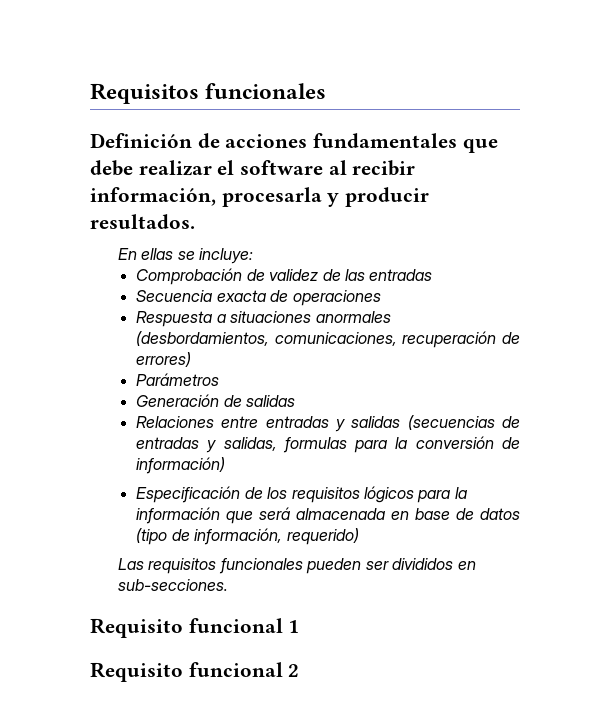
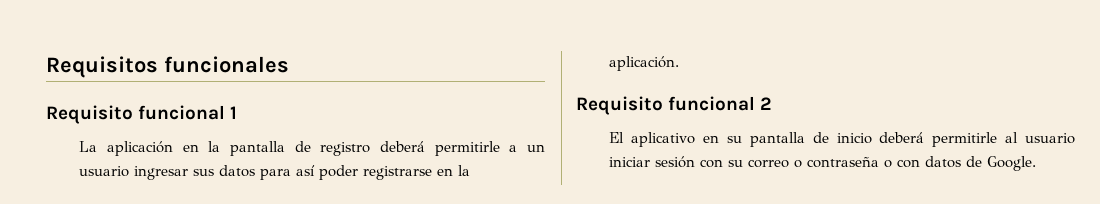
[90,133,498,153] [90,160,416,176] [90,187,430,207] [90,214,195,229] [117,248,254,264] [136,268,433,285] [136,290,381,306] [136,311,391,327] [136,331,520,348] [136,352,192,367] [136,373,220,386] [136,394,296,407] [136,415,520,432] [136,436,520,453] [136,457,226,474] [136,486,467,503] [136,507,520,524] [136,528,359,545] [117,558,476,574] [117,579,228,591] [90,618,300,638] [90,662,300,682] Definición de acciones fundamentales que debe realizar el software al recibir información, procesarla y producir resultados. // En ellas se incluye: // Comprobación de validez de las entradas // Secuencia exacta de operaciones // Respuesta a situaciones anormales (desbordamientos, comunicaciones, recuperación de errores) // Parámetros // Generación de salidas // Relaciones entre entradas y salidas (secuencias de entradas y salidas, formulas para la conversión de información) // Especificación de los requisitos lógicos para la información que será almacenada en base de datos (tipo de información, requerido) // Las requisitos funcionales pueden ser divididos en sub-secciones. // Requisito funcional 1 // Requisito funcional 2 -> [46,105,238,124] [79,141,546,156] [79,165,471,180] [609,56,680,71] [576,96,773,115] [609,132,1075,147] [609,156,1037,171] Requisito funcional 1 // La aplicación en la pantalla de registro deberá permitirle a un usuario ingresar sus datos para así poder registrarse en la aplicación. // Requisito funcional 2 // El aplicativo en su pantalla de inicio deberá permitirle al usuario iniciar sesión con su correo o contraseña o con datos de Google.

